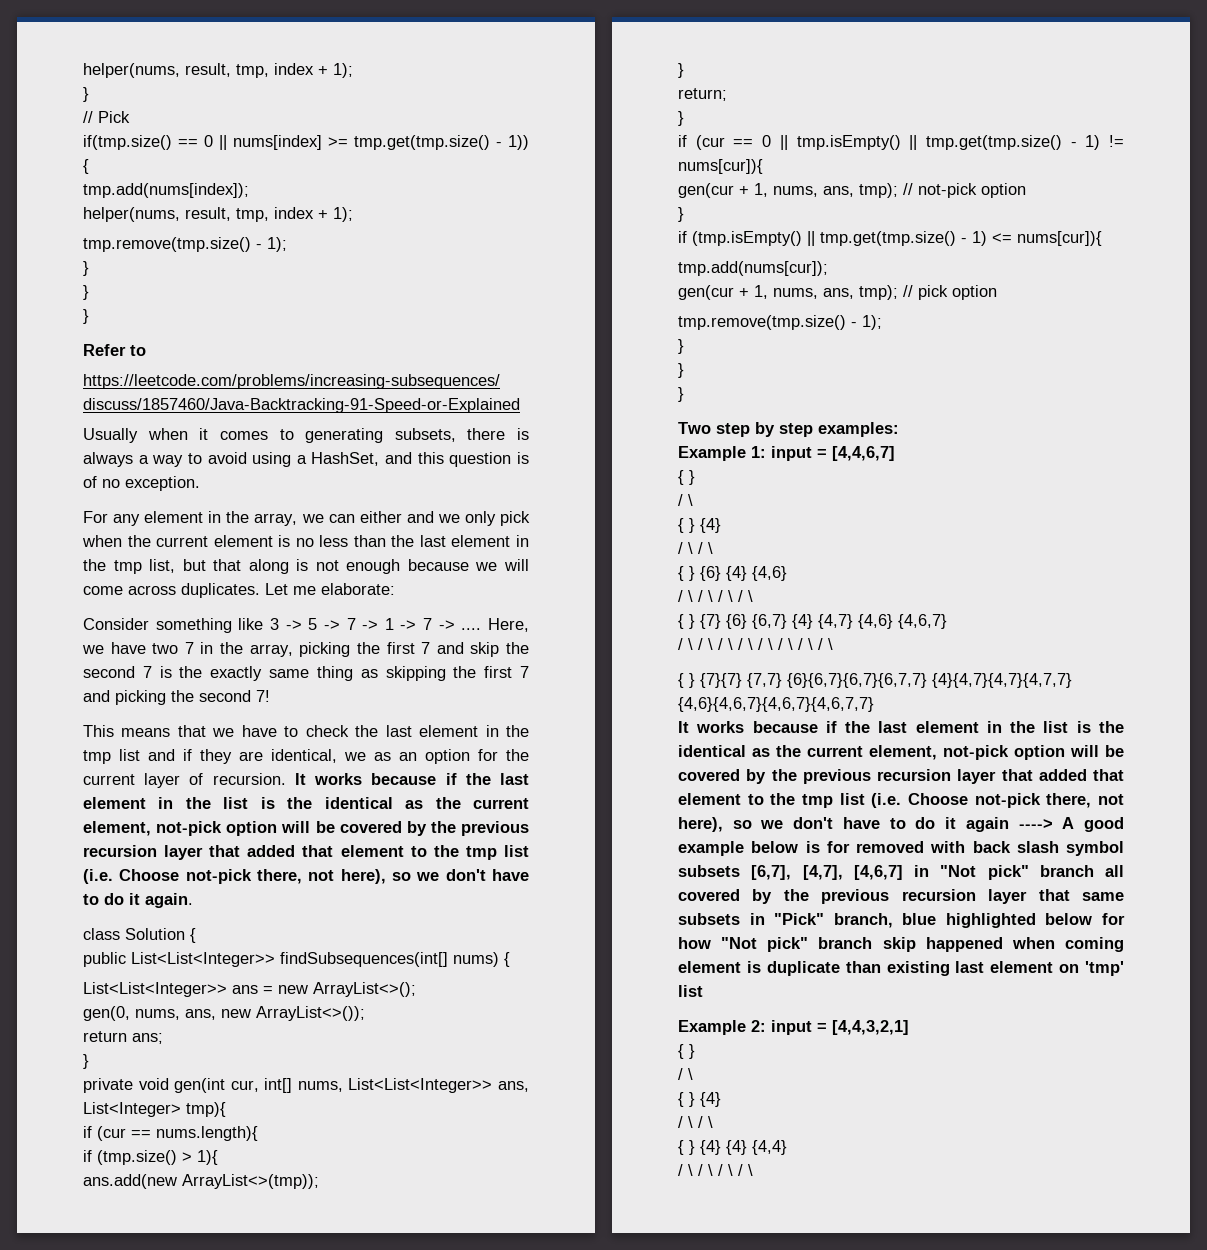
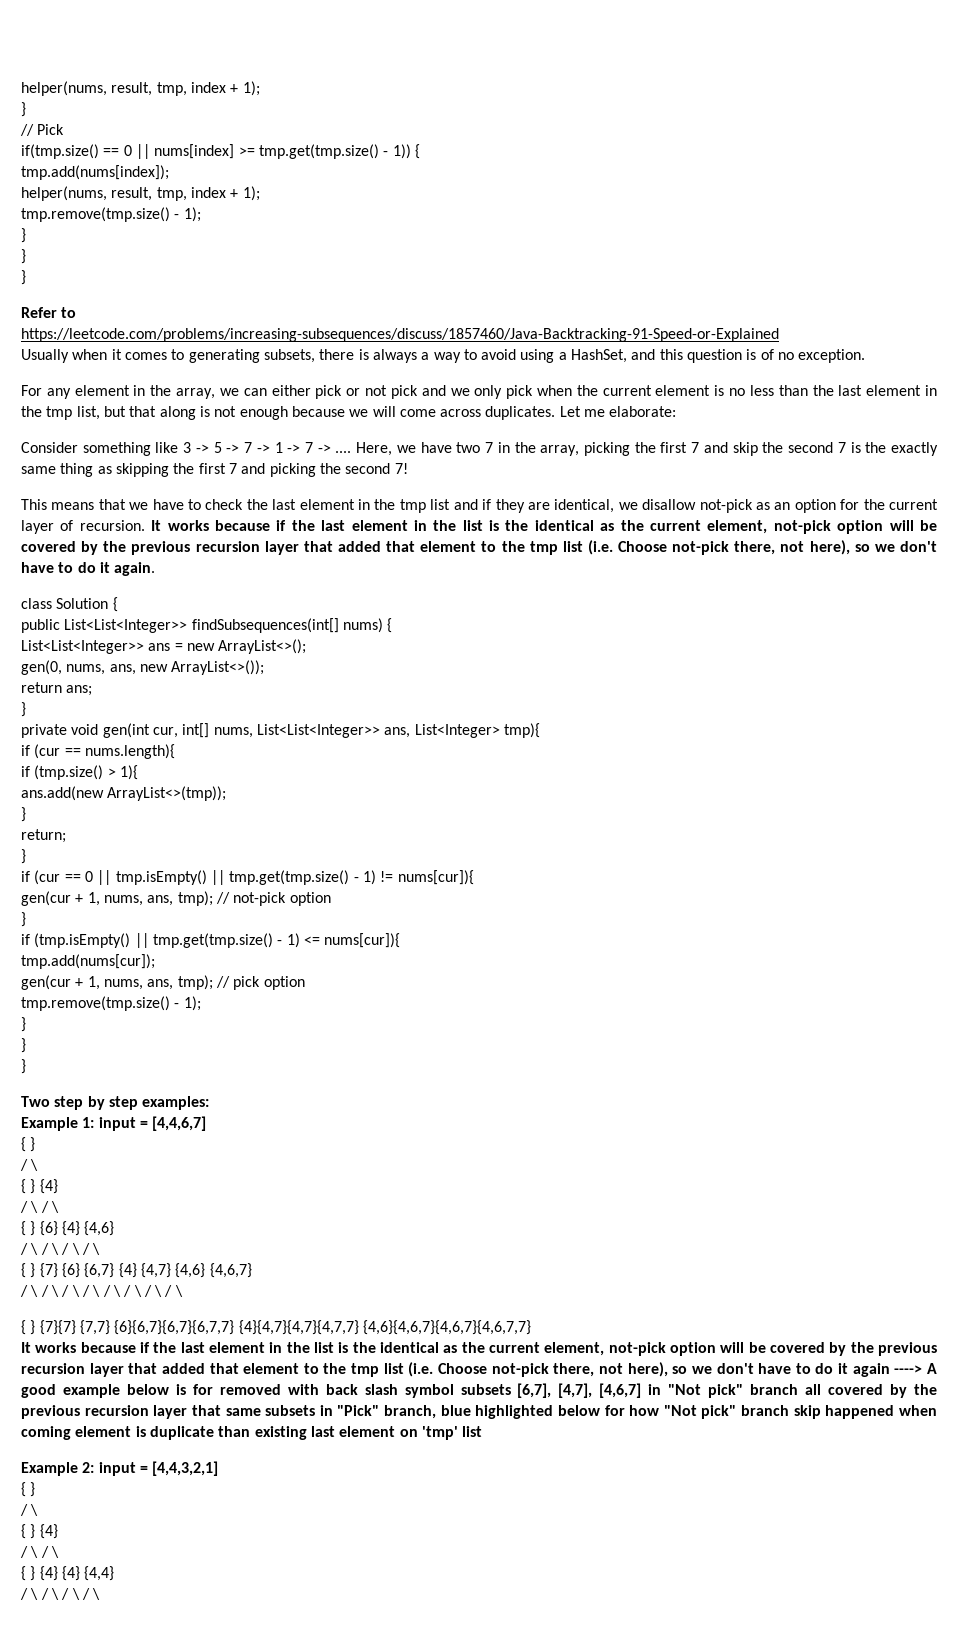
(402, 517) none -> [315,385,418,399] pick or not pick
(366, 756) none -> [642,499,753,513] disallow not-pick

